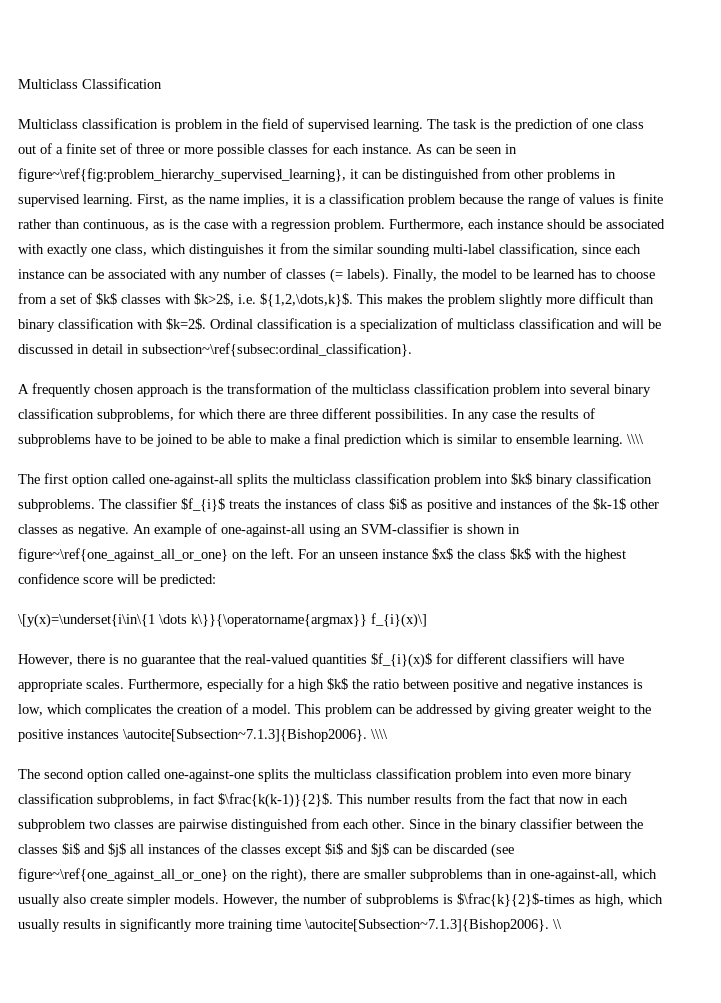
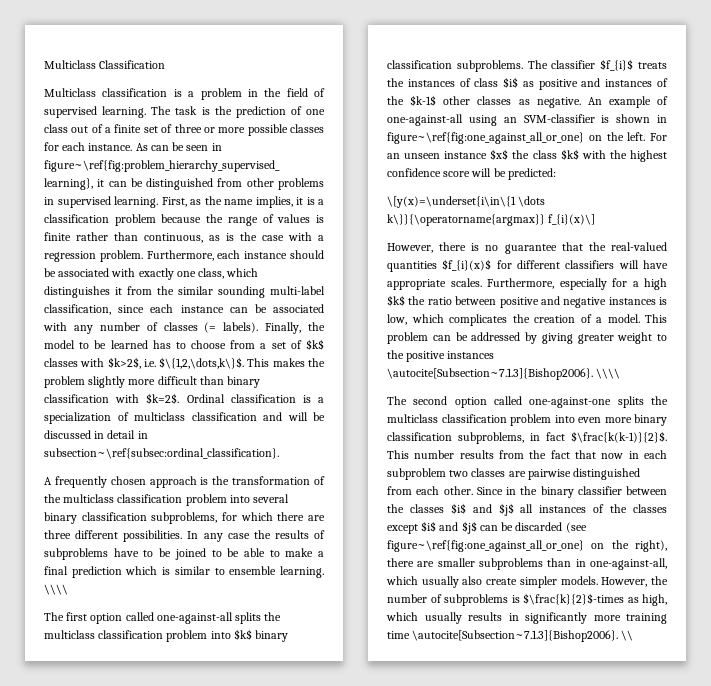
(171, 124) none -> [188,91,195,97] a
[260,293,353,307] ${1,2,\dots,k}$. -> [159,357,245,369] $\{1,2,\dots,k\}$.
[18,548,228,562] figure~\ref{one_against_all_or_one} -> [387,132,584,144] figure~\ref{fig:one_against_all_or_one}
[18,868,228,882] figure~\ref{one_against_all_or_one} -> [387,540,584,552] figure~\ref{fig:one_against_all_or_one}

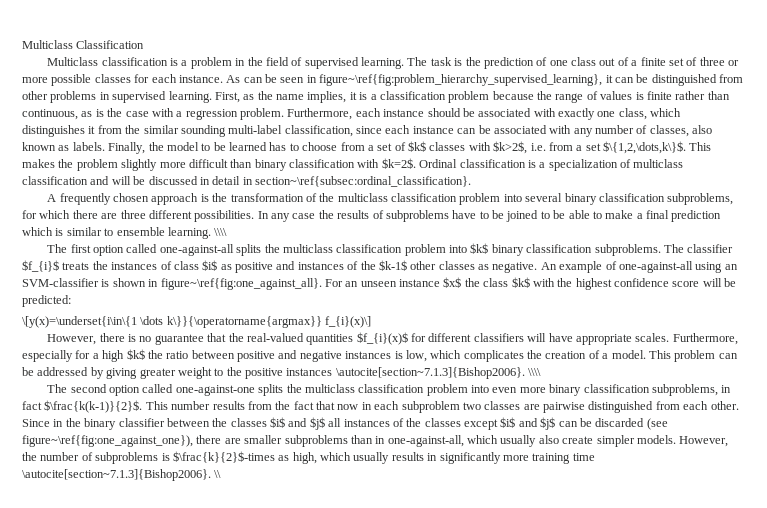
[163,322,259,333] classes (= labels). -> [649,125,713,137] [22,142,105,151] classes, also known as labels.
(156, 363) none -> [548,142,601,151] from a set
[44,448,279,459] subsection~\ref{subsec:ordinal_classification}. -> [255,176,471,187] section~\ref{subsec:ordinal_classification}.
[387,132,646,144] figure~\ref{fig:one_against_all_or_one} on the left. -> [160,278,322,290] figure~\ref{fig:one_against_all}.
[387,368,593,380] \autocite[Subsection~7.1.3]{Bishop2006}. -> [335,367,525,379] \autocite[section~7.1.3]{Bishop2006}.
[387,540,667,552] figure~\ref{fig:one_against_all_or_one} on the right), -> [22,435,193,447] figure~\ref{fig:one_against_one}),
[412,630,619,642] \autocite[Subsection~7.1.3]{Bishop2006}. -> [22,469,211,481] \autocite[section~7.1.3]{Bishop2006}.

